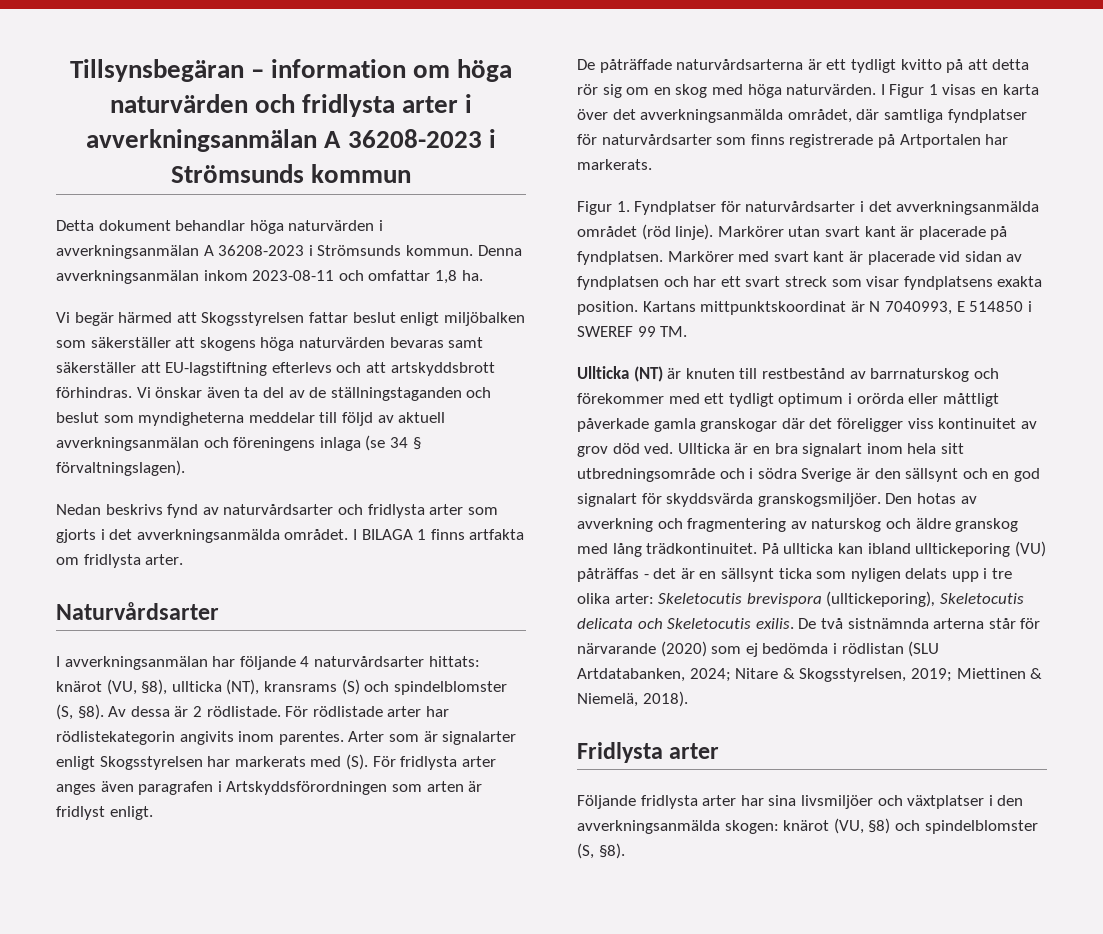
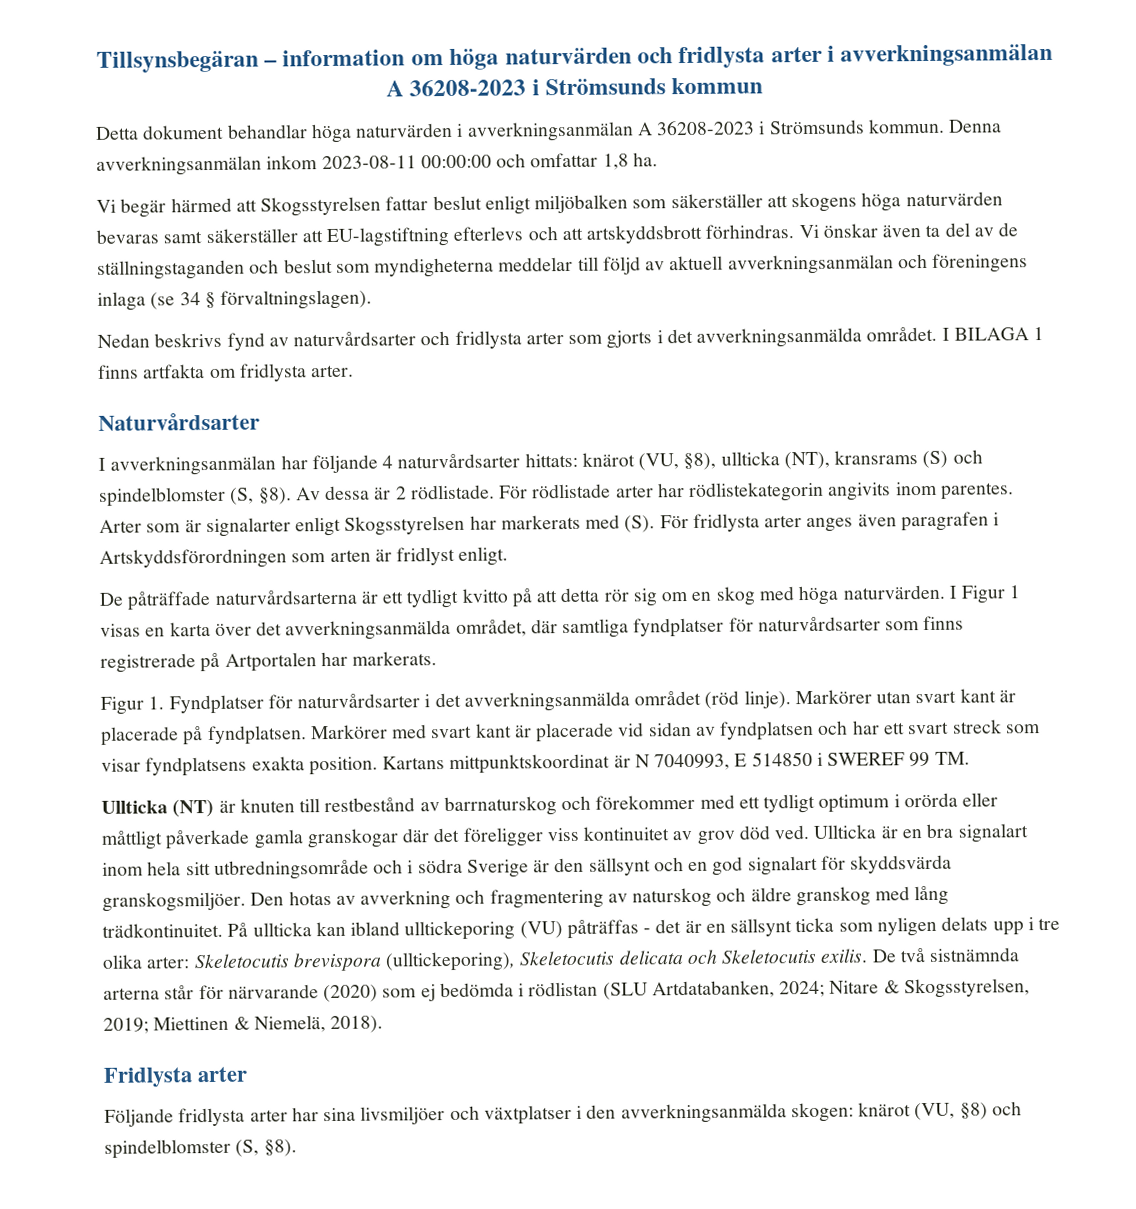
(335, 275) none -> [420,154,492,169] 00:00:00

